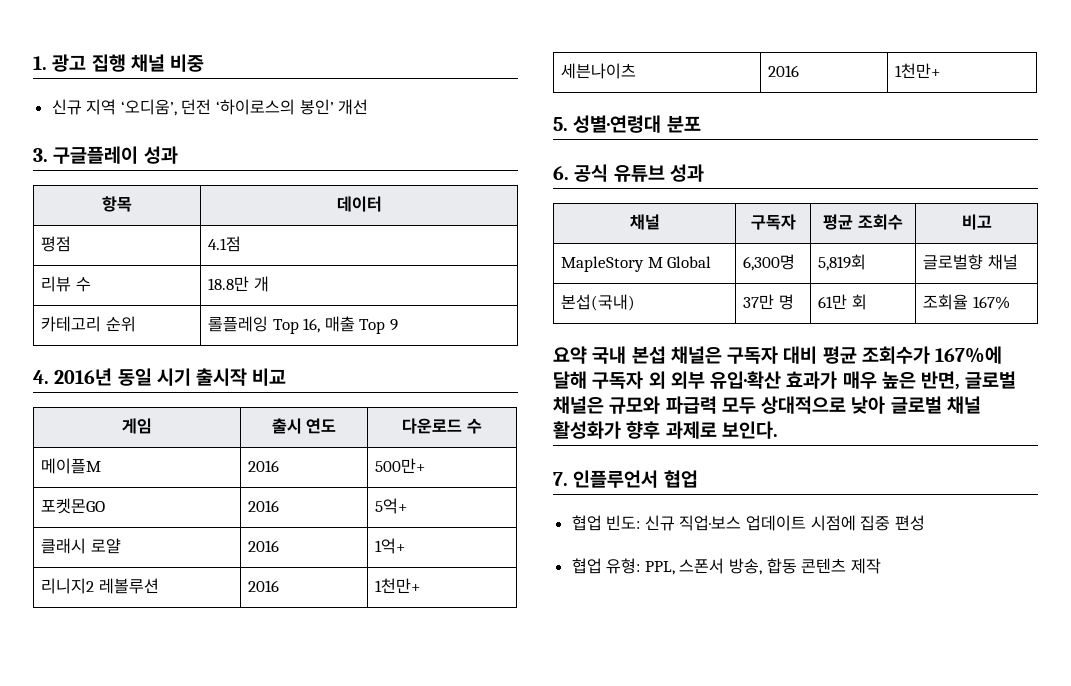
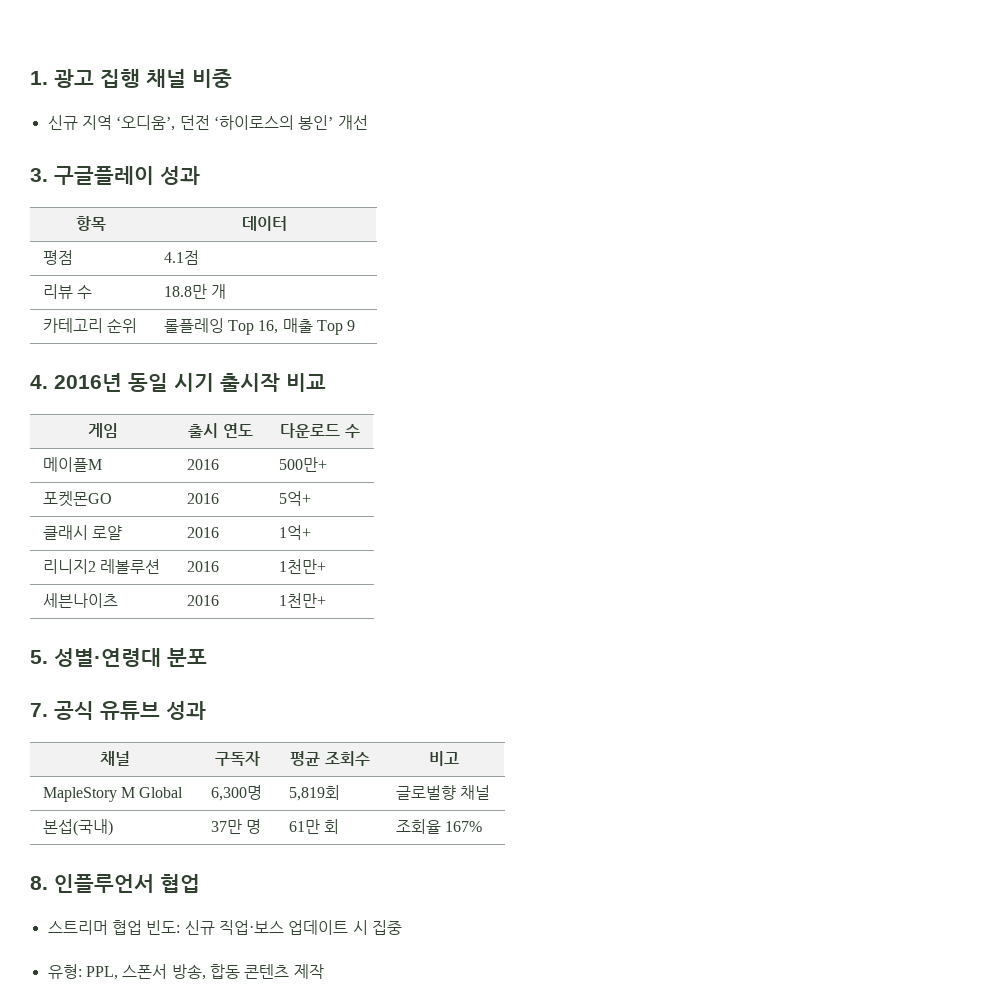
[553,166,569,180] 6. -> [30,703,48,717] 7.
[553,346,1003,364] [553,371,1017,390] [553,396,981,414] [553,421,778,439] [553,472,568,486] 요약 국내 본섭 채널은 구독자 대비 평균 조회수가 167%에 달해 구독자 외 외부 유입·확산 효과가 매우 높은 반면, 글로벌 채널은 규모와 파급력 모두 상대적으로 낮아 글로벌 채널 활성화가 향후 과제로 보인다. // 7. -> [30,876,48,890] 8.
(698, 479) none -> [47,920,108,935] 스트리머
[810,515,856,531] 시점에 -> [352,920,368,935] 시
[894,515,925,531] [571,558,602,574] 편성 // 협업 -> (402, 927) //

